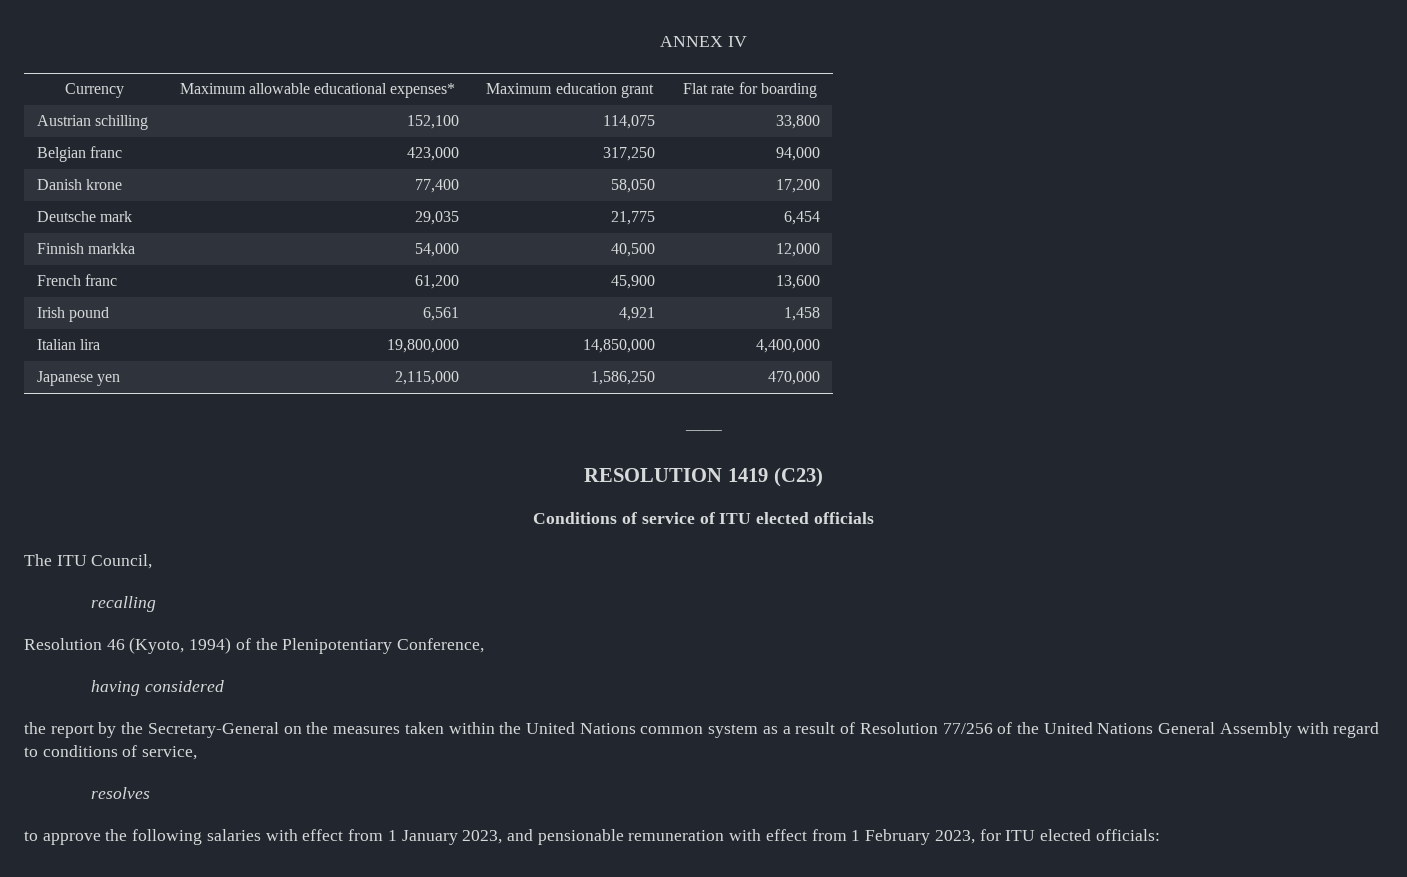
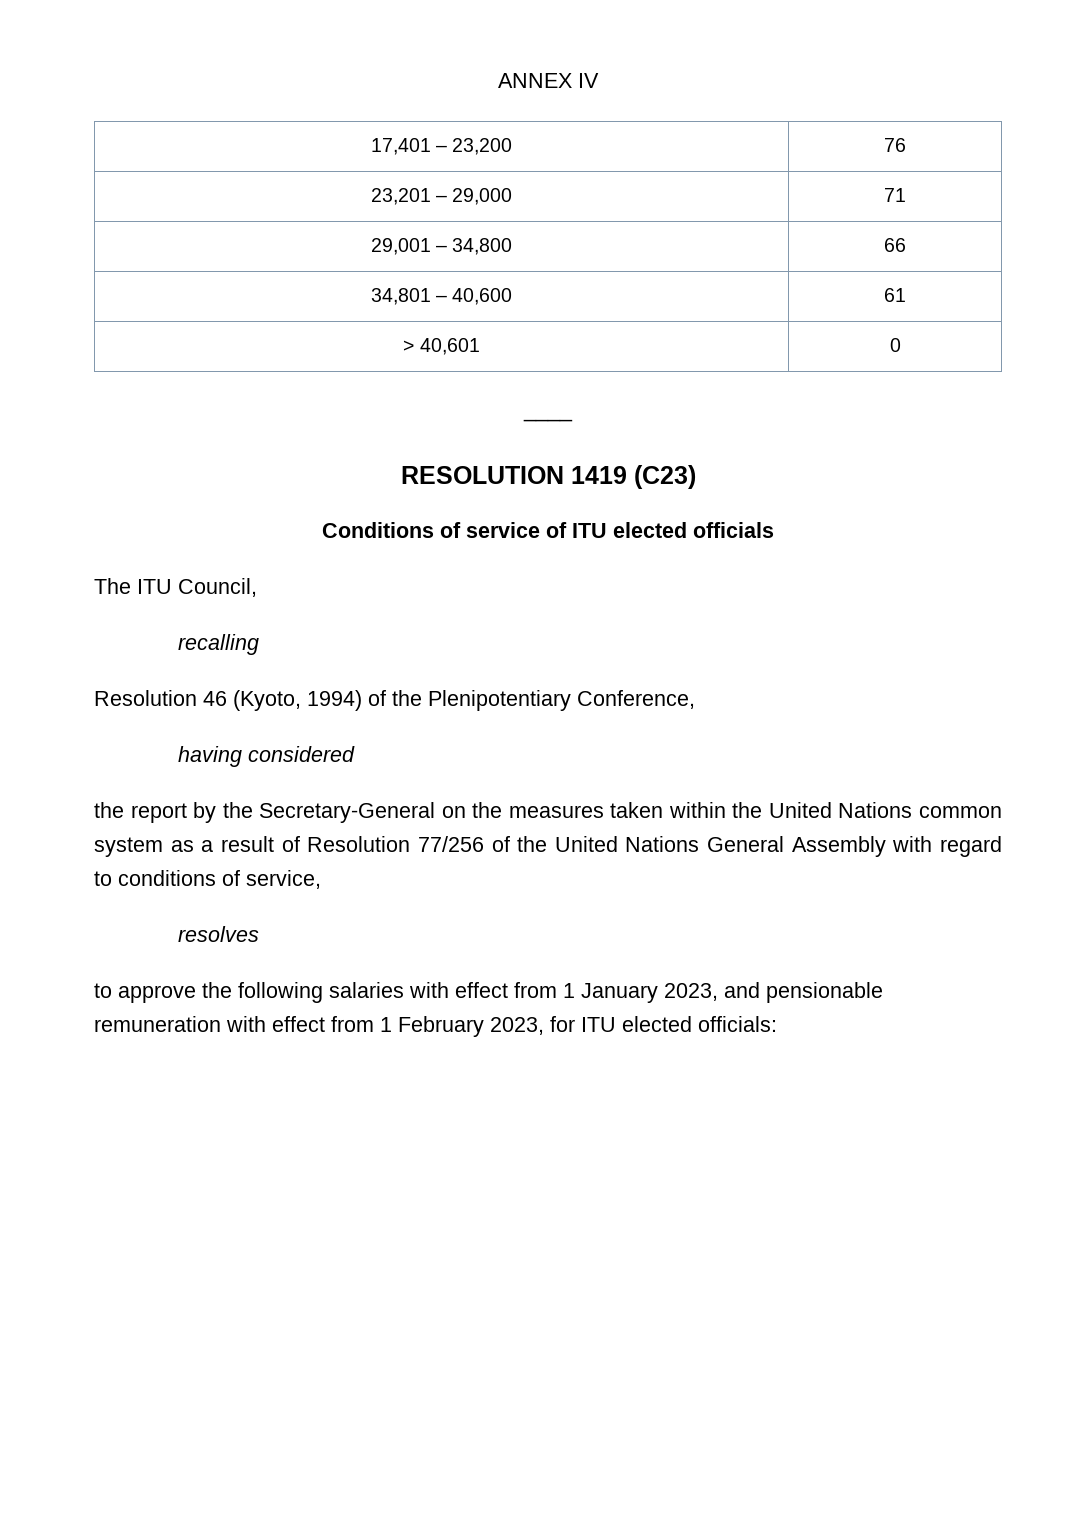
[64,83,124,98] [179,83,456,98] [486,83,654,98] [683,82,817,98] [37,115,149,130] [406,115,459,129] [602,115,655,129] [775,115,820,129] [37,146,123,162] [406,147,459,161] [602,147,655,161] [775,147,820,161] [37,179,123,190] [414,179,459,193] [610,179,655,193] [775,179,820,193] [37,211,133,222] [414,211,459,225] [610,211,655,225] [783,211,820,225] [37,243,136,254] [414,243,459,257] [610,243,655,257] [775,243,820,257] [37,274,118,286] [414,275,459,289] [610,275,655,289] [775,275,820,289] [37,307,110,322] [422,307,459,321] [618,307,655,321] [783,307,820,321] [37,339,101,350] [386,339,459,353] [582,339,655,353] [755,339,820,353] [37,371,121,386] [394,371,459,385] [590,371,655,385] [767,371,820,385] Currency | Maximum allowable educational expenses* | Maximum education grant | Flat rate for boarding // Austrian schilling | 152,100 | 114,075 | 33,800 // Belgian franc | 423,000 | 317,250 | 94,000 // Danish krone | 77,400 | 58,050 | 17,200 // Deutsche mark | 29,035 | 21,775 | 6,454 // Finnish markka | 54,000 | 40,500 | 12,000 // French franc | 61,200 | 45,900 | 13,600 // Irish pound | 6,561 | 4,921 | 1,458 // Italian lira | 19,800,000 | 14,850,000 | 4,400,000 // Japanese yen | 2,115,000 | 1,586,250 | 470,000 -> [370,138,513,155] [883,138,906,152] [370,188,513,205] [883,188,906,202] [370,238,513,255] [883,238,906,252] [370,288,513,305] [883,288,906,302] [403,338,480,355] [889,338,901,352] 17,401 – 23,200 | 76 // 23,201 – 29,000 | 71 // 29,001 – 34,800 | 66 // 34,801 – 40,600 | 61 // > 40,601 | 0

